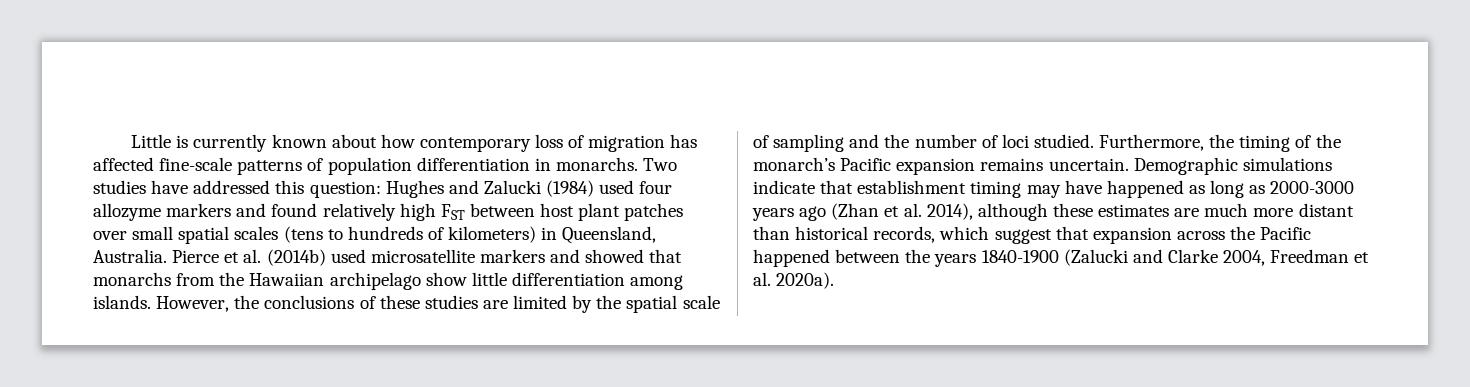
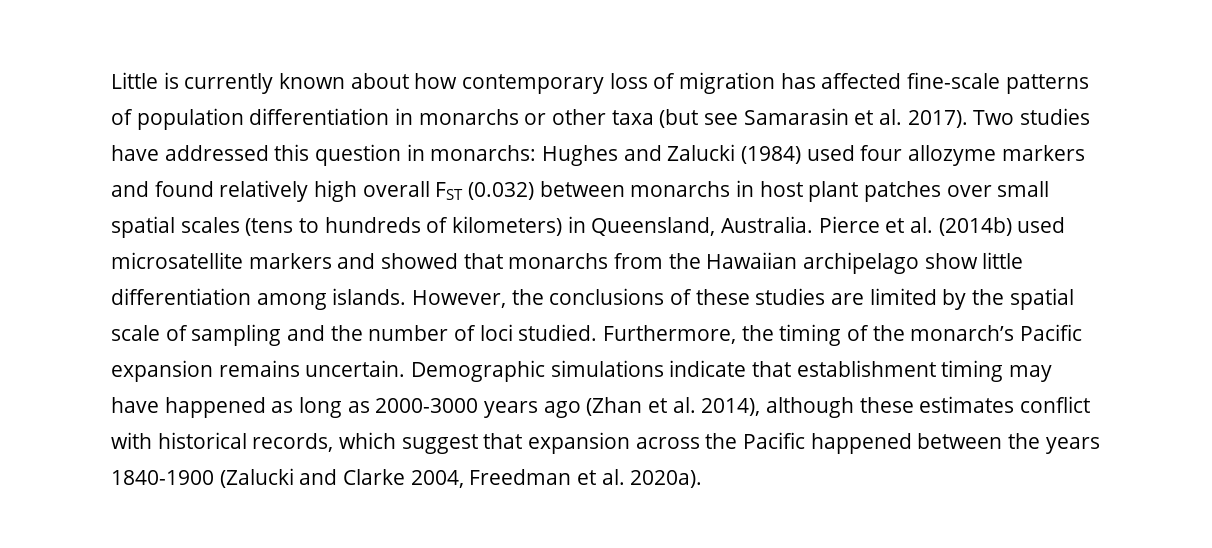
[555,157,638,171] monarchs. -> [418,108,968,128] monarchs or other taxa (but see Samarasin et al. 2017).
[309,181,381,198] question: -> [315,144,537,166] question in monarchs:
[440,203,535,220] FST between -> [362,180,755,200] overall FST (0.032) between monarchs in
[1174,203,1354,217] [753,226,790,240] are much more distant than -> [1020,396,1091,413] [111,432,152,449] conflict with

